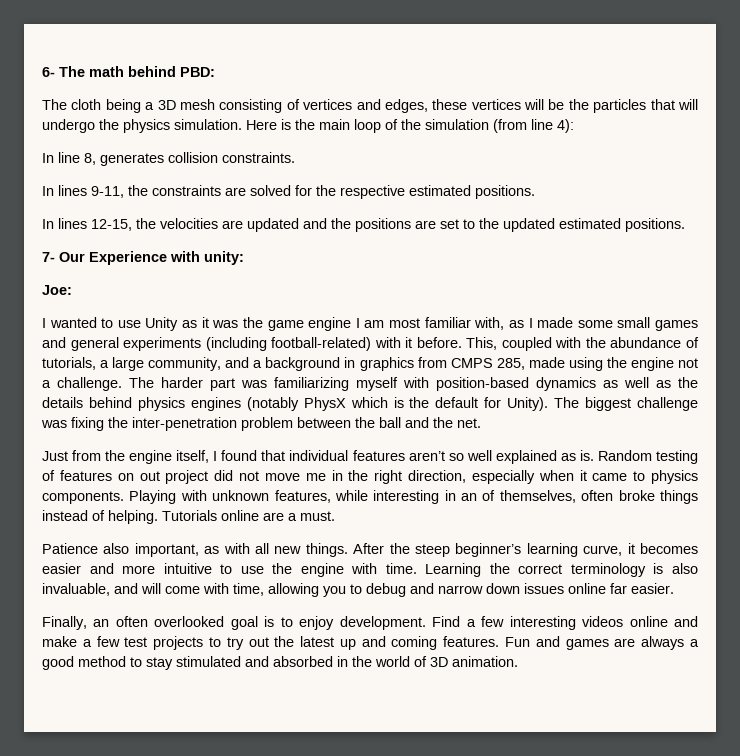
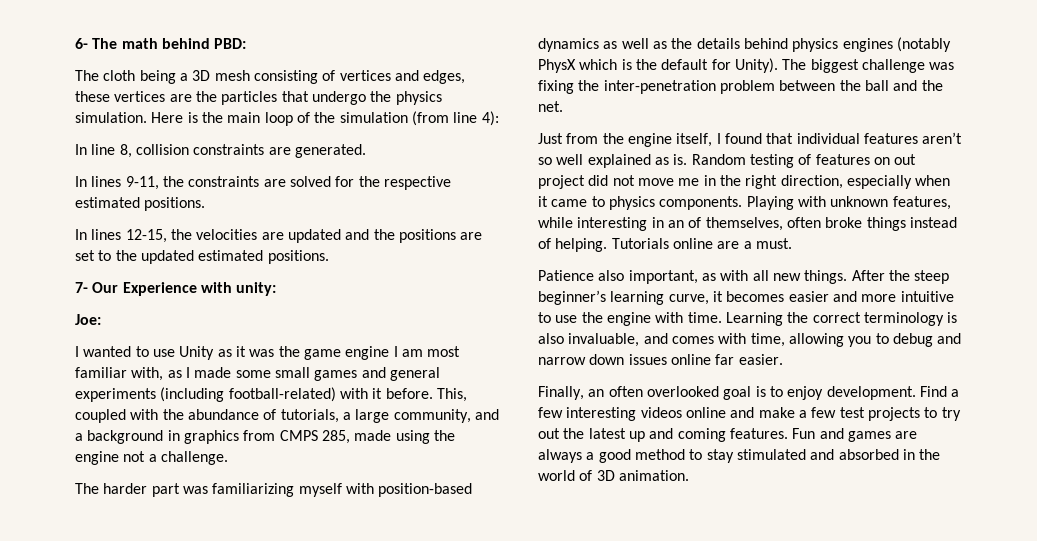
[524,99,565,110] will be -> [169,94,192,102] are
[678,99,699,110] will -> (309, 96) none
[100,152,295,166] generates collision constraints. -> [135,144,366,158] collision constraints are generated.
(122, 384) none -> (228, 458) //
[141,583,200,594] will come -> [671,336,714,344] comes

